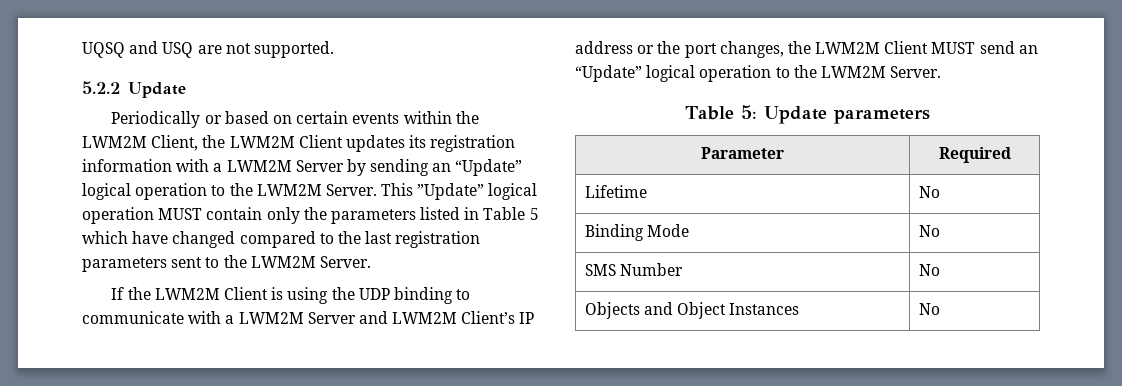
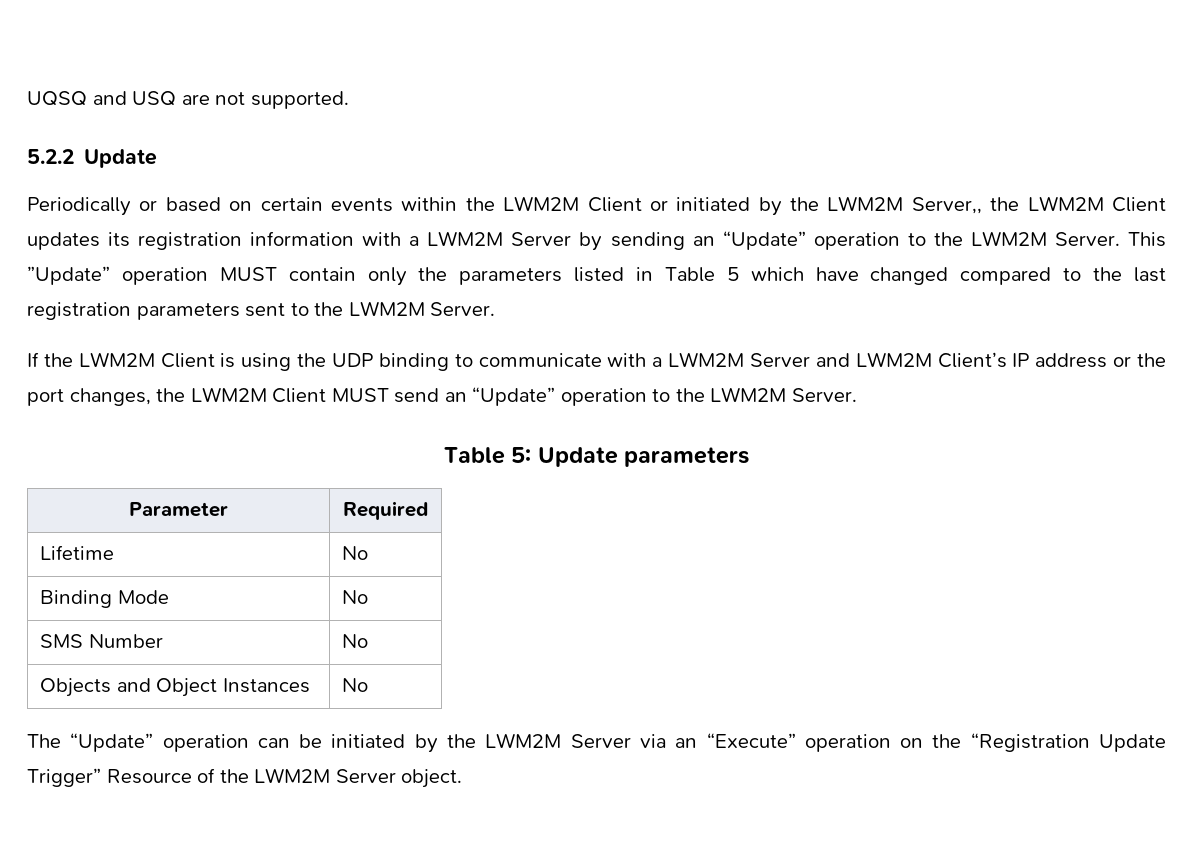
[151,135,199,151] Client, -> [587,196,982,216] Client or initiated by the LWM2M Server,,
[82,183,131,200] logical -> (806, 240) none
[488,183,538,200] logical -> (110, 275) none
[646,65,696,82] logical -> (556, 396) none
(940, 309) none -> [27,733,1166,753] [27,768,463,788] // The “Update” operation can be initiated by the LWM2M Server via an “Execute” operation on the “Registration Update Trigger” Resource of the LWM2M Server object.

